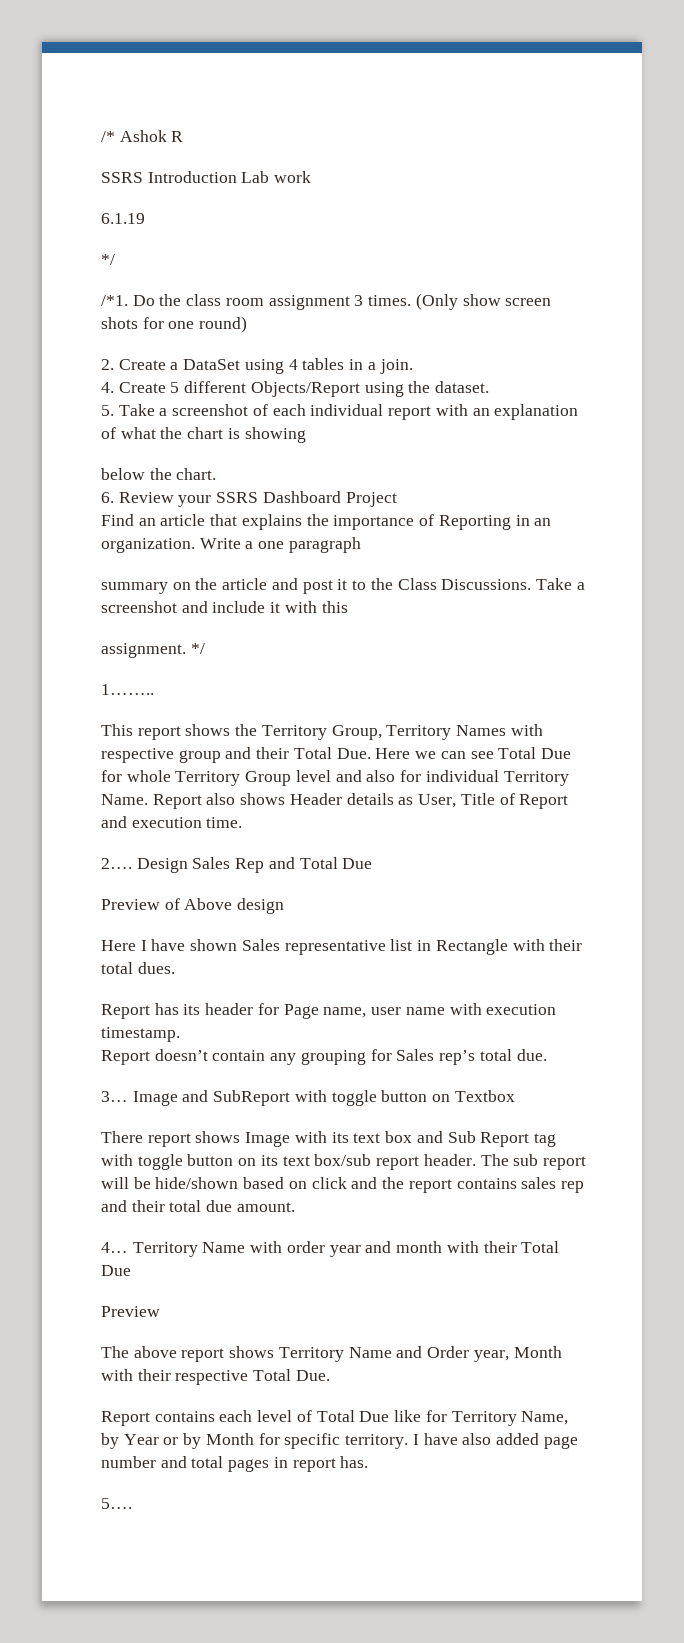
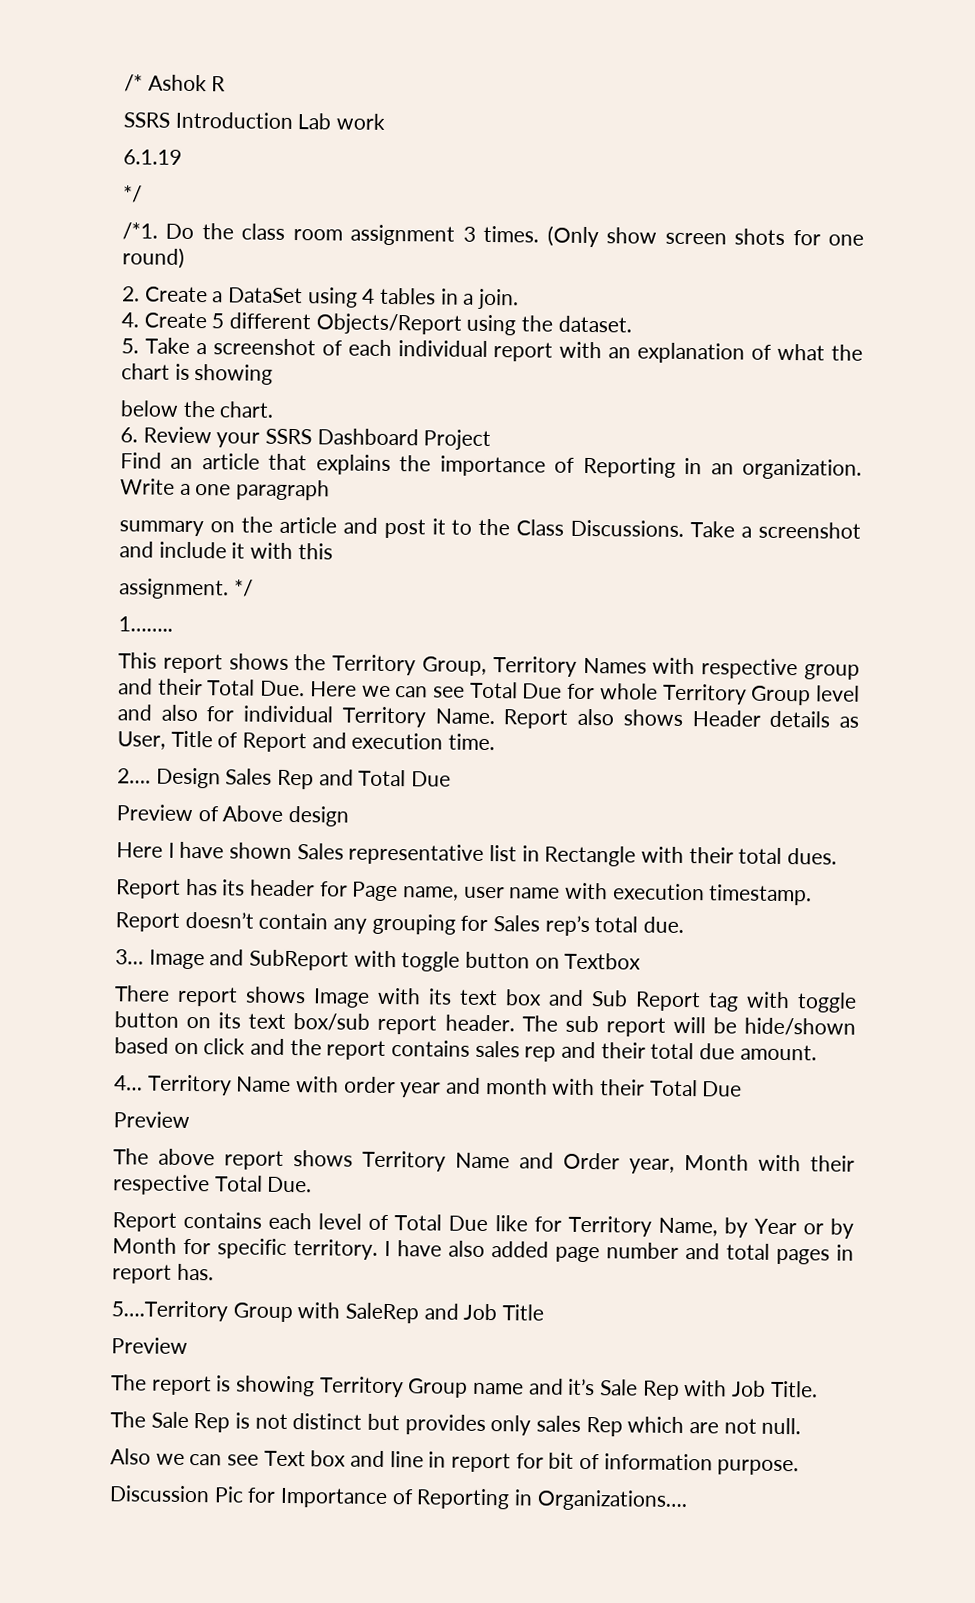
[101,1498,132,1509] 5…. -> [111,1300,545,1324] [111,1337,188,1354] [111,1374,818,1400] [110,1411,802,1437] [110,1448,800,1476] [109,1485,688,1512] 5….Territory Group with SaleRep and Job Title // Preview // The report is showing Territory Group name and it’s Sale Rep with Job Title. // The Sale Rep is not distinct but provides only sales Rep which are not null. // Also we can see Text box and line in report for bit of information purpose. // Discussion Pic for Importance of Reporting in Organizations….

